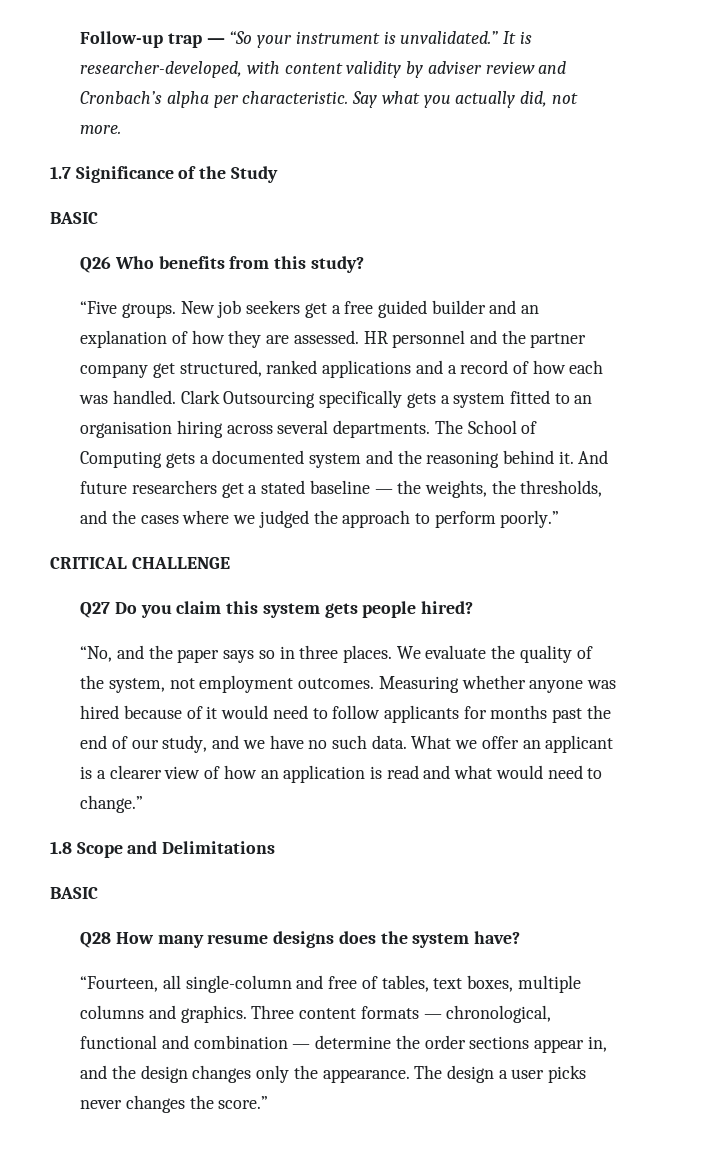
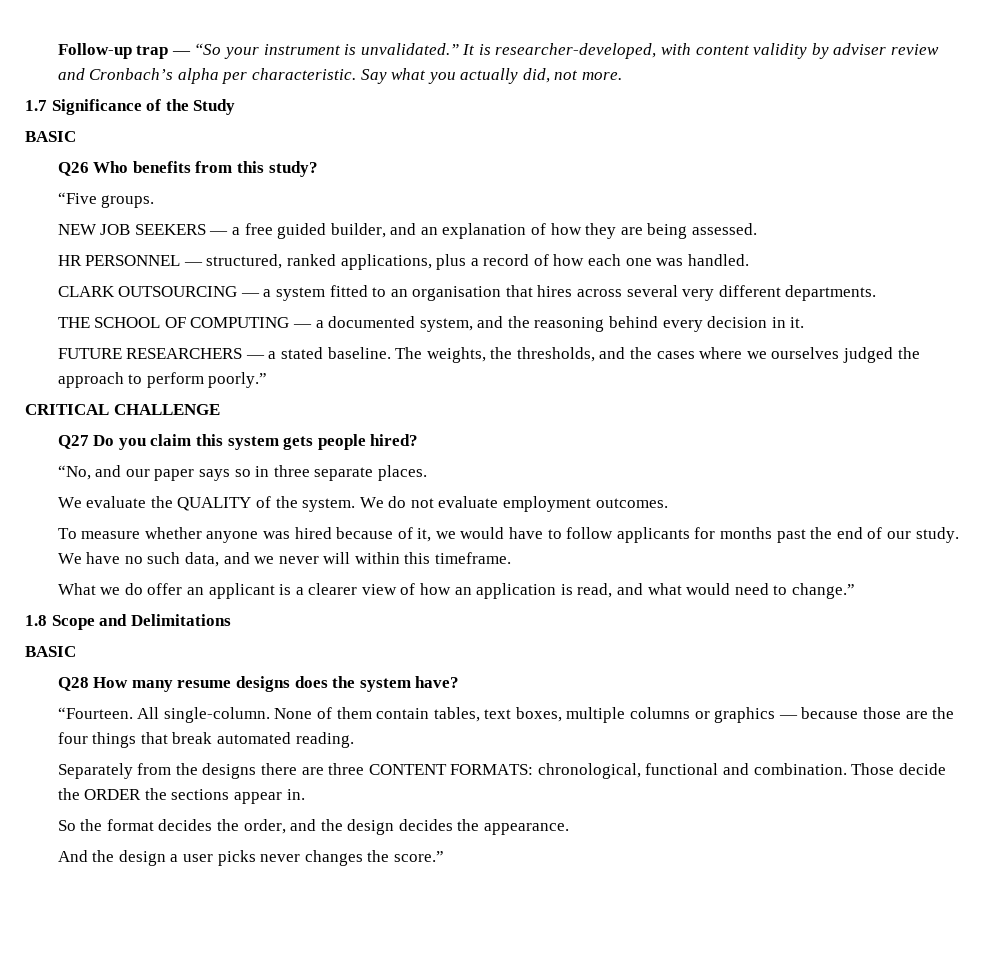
[180,300,327,318] New job seekers get -> [57,224,229,235] // NEW JOB SEEKERS —
[431,300,486,314] builder -> [330,223,386,238] builder,
(290, 339) none -> [647,223,688,239] being
[363,330,587,348] [80,360,443,378] HR personnel and the partner company get structured, ranked applications and -> [57,254,467,270] // HR PERSONNEL — structured, ranked applications, plus
(604, 367) none -> [625,258,652,266] one
[180,390,436,408] Clark Outsourcing specifically gets -> [57,286,260,297] // CLARK OUTSOURCING —
[176,420,538,438] [80,451,195,468] hiring across several departments. The School of Computing gets -> [505,285,877,301] [57,317,312,328] that hires across several very different departments. // THE SCHOOL OF COMPUTING —
[309,453,362,468] system -> [419,318,473,332] system,
[558,450,609,464] [80,480,422,498] it. And future researchers get a stated baseline — the -> [662,316,805,332] [57,347,423,359] every decision in it. // FUTURE RESEARCHERS — a stated baseline. The
(256, 519) none -> [771,347,840,359] ourselves
[148,645,173,659] the -> [125,469,150,477] our
(339, 652) none -> [314,467,374,481] separate
(392, 654) none -> (427, 473) //
[519,645,593,663] [80,675,195,693] quality of the system, not -> [177,496,499,512] QUALITY of the system. We do not evaluate
[378,676,459,693] Measuring -> [57,528,141,539] // To measure
[206,705,308,719] it would need -> [417,527,544,542] it, we would have
[162,735,407,753] study, and we have no such data. -> [915,527,959,543] [57,552,512,567] study. We have no such data, and we never will within this timeframe. //
(478, 744) none -> [124,583,143,595] do
[386,765,419,779] read -> [577,583,613,598] read,
[80,975,378,993] “Fourteen, all single-column and free of -> [57,707,430,723] “Fourteen. All single-column. None of them contain
[148,1005,552,1023] [80,1035,607,1053] and graphics. Three content formats — chronological, functional and combination — determine the order sections appear in, -> [694,707,955,723] [57,732,354,748] [57,763,946,779] [57,788,305,804] [57,819,286,834] or graphics — because those are the four things that break automated reading. // Separately from the designs there are three CONTENT FORMATS: chronological, functional and combination. Those decide the ORDER the sections appear in. // So the format decides the order,
[192,1065,290,1083] changes only -> [398,819,453,831] decides
[414,1065,443,1079] The -> [57,850,115,862] // And the

